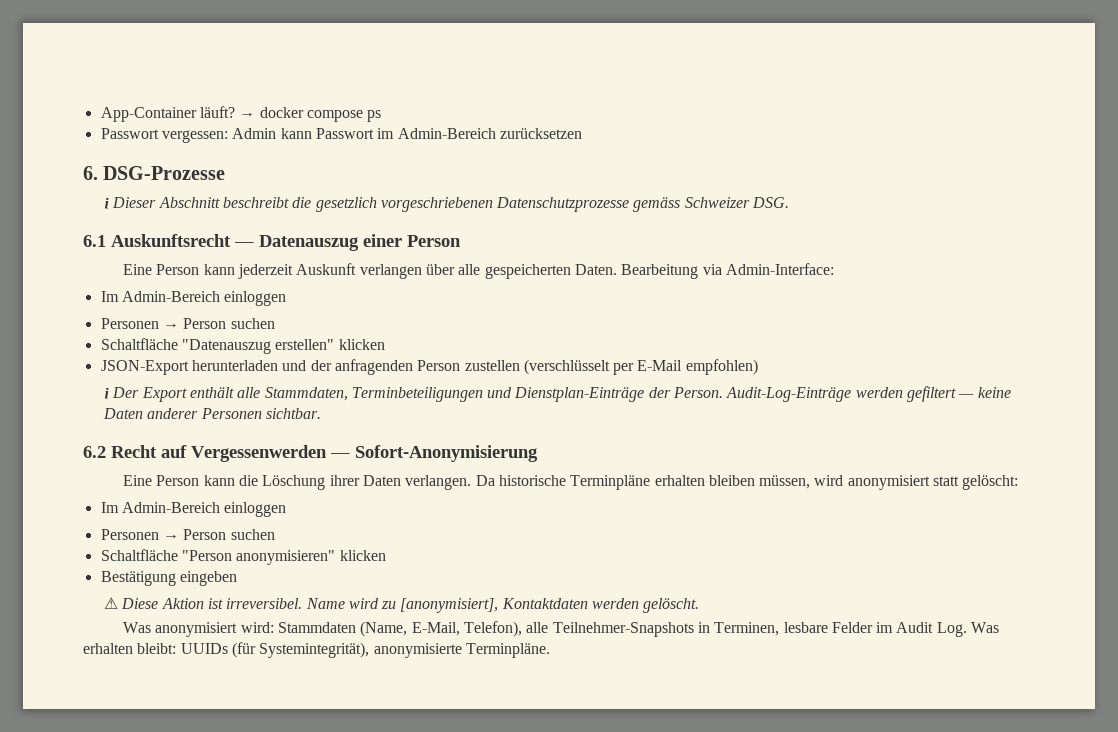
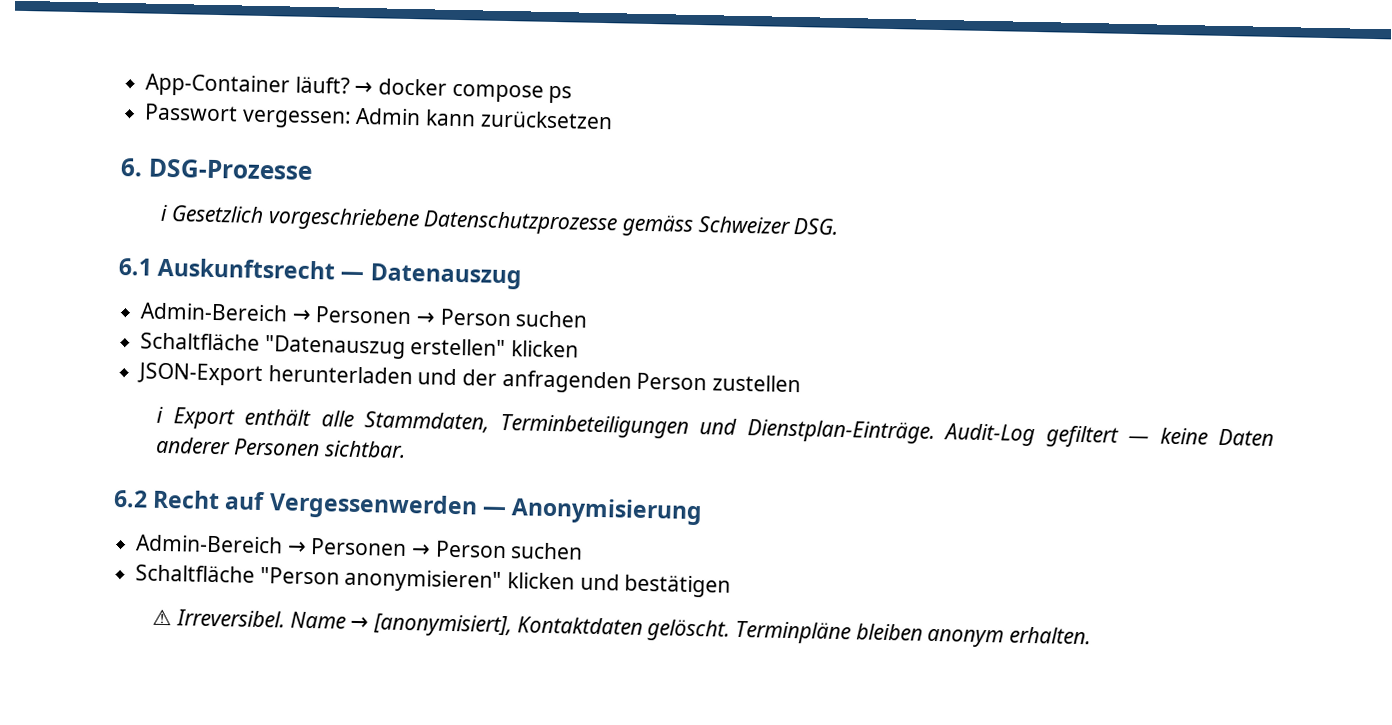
[315,128,496,139] Passwort im Admin-Bereich -> (477, 118) none
[112,197,493,212] Dieser Abschnitt beschreibt die gesetzlich vorgeschriebenen -> [170,205,420,232] Gesetzlich vorgeschriebene
[363,234,461,247] [122,263,834,279] [100,291,287,306] einer Person // Eine Person kann jederzeit Auskunft verlangen über alle gespeicherten Daten. Bearbeitung via Admin-Interface: // Im Admin-Bereich einloggen // -> [140,302,312,322] // Admin-Bereich →
[523,359,758,375] [103,387,140,399] (verschlüsselt per E-Mail empfohlen) // ℹ Der -> [156,406,164,423] // ℹ
[514,387,903,402] Dienstplan-Einträge der Person. Audit-Log-Einträge werden -> [746,419,1036,447] Dienstplan-Einträge. Audit-Log
[355,445,538,462] [122,475,1019,490] [100,502,287,517] Sofort-Anonymisierung // Eine Person kann die Löschung ihrer Daten verlangen. Da historische Terminpläne erhalten bleiben müssen, wird anonymisiert statt gelöscht: // Im Admin-Bereich einloggen // -> [511,497,704,526] [135,534,307,554] Anonymisierung // Admin-Bereich →
[100,571,237,586] // Bestätigung eingeben -> [579,573,732,598] und bestätigen
[121,598,397,609] Diese Aktion ist irreversibel. Name wird zu -> [175,609,370,630] Irreversibel. Name →
[592,598,640,609] werden -> (643, 625) none
[122,621,1000,637] [83,642,550,658] // Was anonymisiert wird: Stammdaten (Name, E-Mail, Telefon), alle Teilnehmer-Snapshots in Terminen, lesbare Felder im Audit Log. Was erhalten bleibt: UUIDs (für Systemintegrität), anonymisierte Terminpläne. -> [734,620,1091,648] Terminpläne bleiben anonym erhalten.

